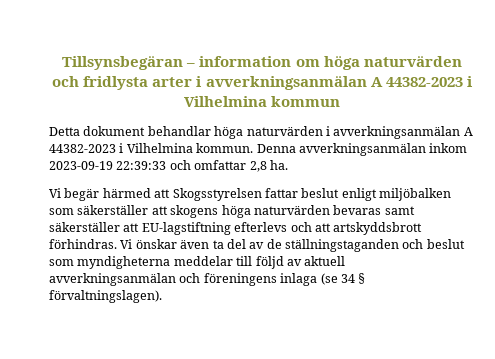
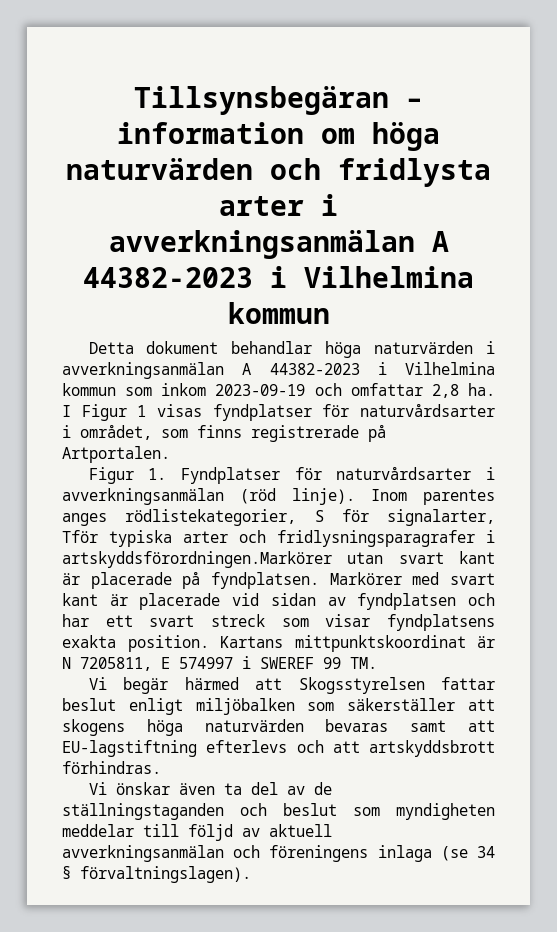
[196,143,426,156] kommun. Denna avverkningsanmälan -> [62,383,153,396] kommun som
[116,161,167,170] 22:39:33 -> (306, 390) none
(288, 165) none -> [62,404,495,421] [62,425,386,442] [62,446,170,463] [88,467,495,484] [62,488,495,505] [62,509,495,526] [62,530,495,547] [62,551,495,568] [62,572,496,589] [62,593,496,610] [62,614,495,631] [62,635,495,652] [62,656,377,671] I Figur 1 visas fyndplatser för naturvårdsarter i området, som finns registrerade på Artportalen. // Figur 1. Fyndplatser för naturvårdsarter i avverkningsanmälan (röd linje). Inom parentes anges rödlistekategorier, S för signalarter, Tför typiska arter och fridlysningsparagrafer i artskyddsförordningen.Markörer utan svart kant är placerade på fyndplatsen. Markörer med svart kant är placerade vid sidan av fyndplatsen och har ett svart streck som visar fyndplatsens exakta position. Kartans mittpunktskoordinat är N 7205811, E 574997 i SWEREF 99 TM.
[49,222,120,232] säkerställer -> (447, 726) none
(117, 244) none -> (161, 767) //
[77,256,171,269] myndigheterna -> [396,803,495,820] myndigheten

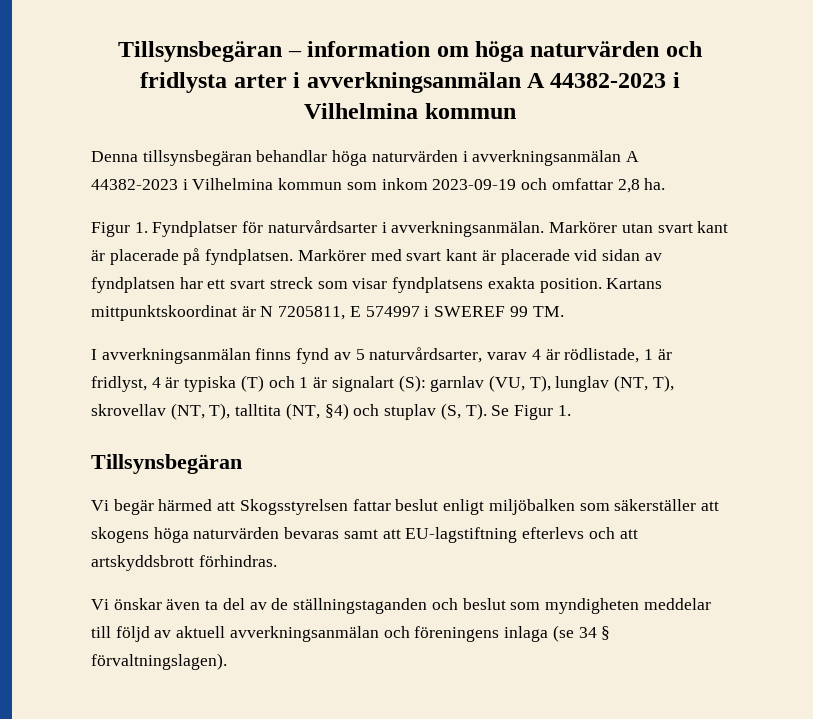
[88,341,219,354] Detta dokument -> [91,150,252,166] Denna tillsynsbegäran
[62,404,495,421] [62,425,386,442] [62,446,170,463] I Figur 1 visas fyndplatser för naturvårdsarter i området, som finns registrerade på Artportalen. -> (666, 184) none
[62,488,495,505] [62,509,495,526] [62,530,495,547] [62,551,332,568] avverkningsanmälan (röd linje). Inom parentes anges rödlistekategorier, S för signalarter, Tför typiska arter och fridlysningsparagrafer i artskyddsförordningen.Markörer -> [391,221,618,237] avverkningsanmälan. Markörer
[468,593,496,606] och -> (175, 285) none
(377, 663) none -> [91,347,672,364] [91,375,674,392] [91,403,571,420] [91,454,242,474] // I avverkningsanmälan finns fynd av 5 naturvårdsarter, varav 4 är rödlistade, 1 är fridlyst, 4 är typiska (T) och 1 är signalart (S): garnlav (VU, T), lunglav (NT, T), skrovellav (NT, T), talltita (NT, §4) och stuplav (S, T). Se Figur 1. // Tillsynsbegäran

